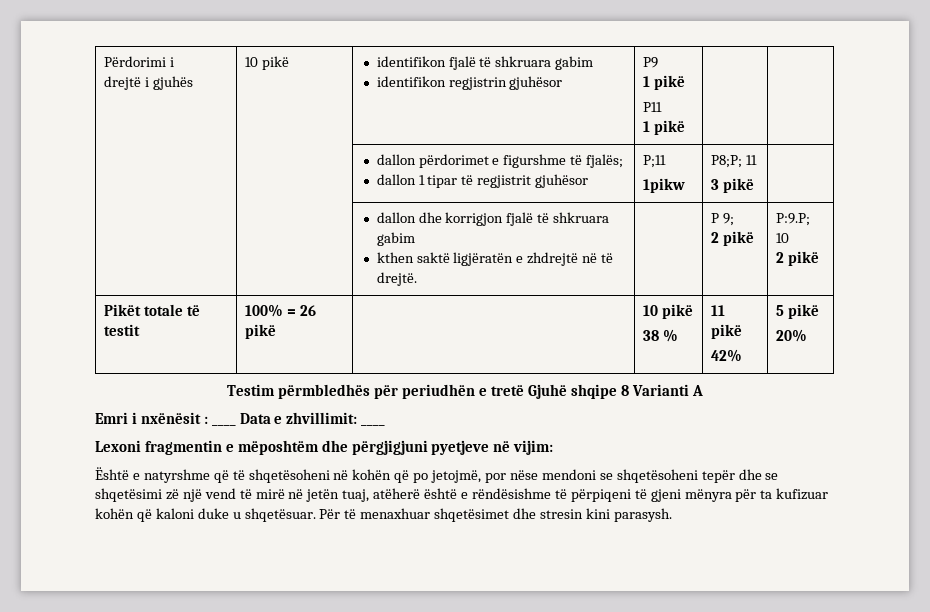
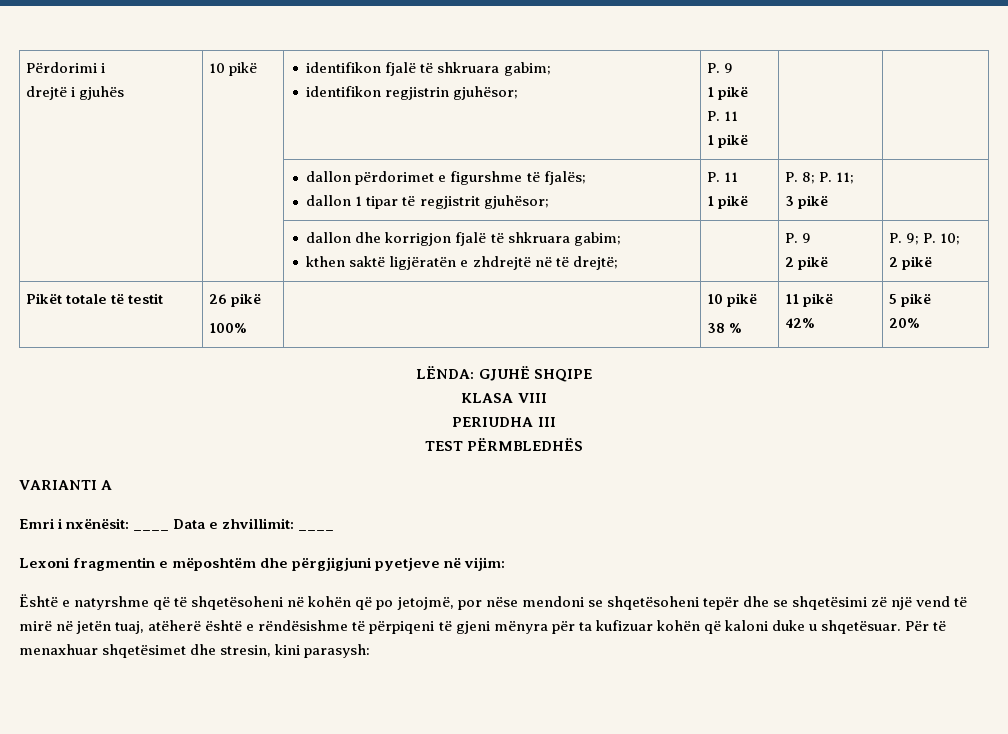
[555,56,594,70] gabim -> [503,62,551,76] gabim;
[509,76,563,90] [642,57,658,68] gjuhësor | P9 -> [453,86,519,100] [706,63,733,73] gjuhësor; | P. 9
[642,102,662,112] P11 -> [706,111,738,121] P. 11
[535,174,589,188] [642,155,666,168] [642,178,685,193] [710,155,757,168] gjuhësor | P;11 // 1pikw | P8;P; 11 -> [483,195,549,209] [706,172,738,182] [706,195,748,209] [784,172,854,184] gjuhësor; | P. 11 // 1 pikë | P. 8; P. 11;
[376,232,415,246] gabim -> [573,232,621,246] gabim;
[376,272,417,286] [710,213,734,226] drejtë. | | P 9; -> [572,256,618,270] [784,233,811,243] drejtë; | | P. 9
[775,213,810,226] [775,233,789,243] P:9.P; 10 -> [888,233,960,245] P. 9; P. 10;
[244,304,296,317] 100% = -> (163, 298) none
(276, 331) none -> [208,323,247,333] // 100%
[227,384,689,399] Testim përmbledhës për periudhën e tretë Gjuhë shqipe 8 Varianti -> [416,366,592,382] [461,393,547,403] [452,417,556,427] [424,438,584,451] [19,480,97,490] LËNDA: GJUHË SHQIPE // KLASA VIII // PERIUDHA III // TEST PËRMBLEDHËS // VARIANTI
[140,412,208,424] nxënësit : -> [66,518,130,529] nxënësit:
[540,508,672,522] stresin kini parasysh. -> [220,644,371,658] stresin, kini parasysh:

